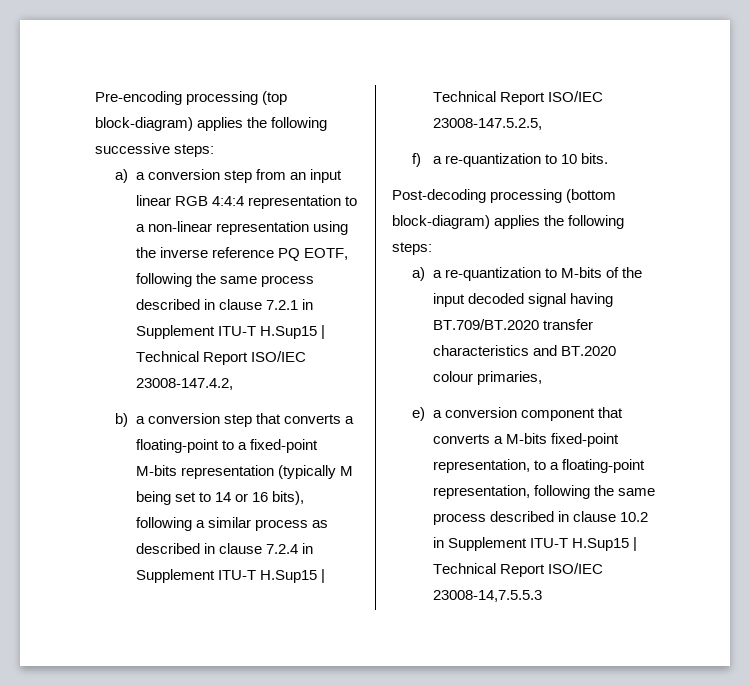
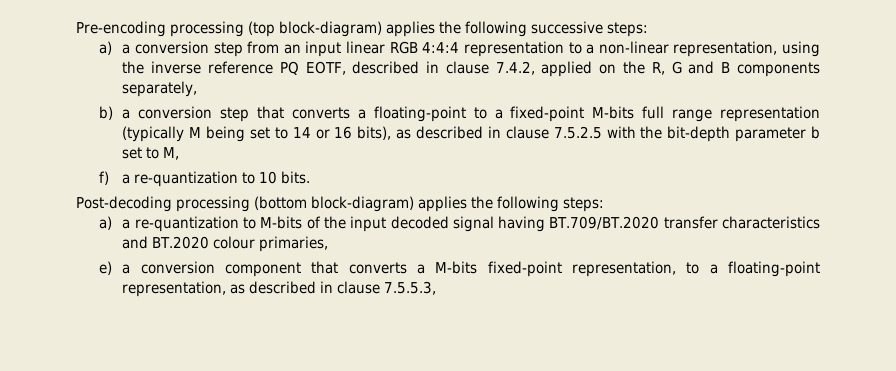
[215,221,309,235] representation -> [673,41,778,57] representation,
[135,273,314,287] [135,299,314,310] [135,325,325,339] [135,351,306,365] [135,378,233,390] following the same process described in clause 7.2.1 in Supplement ITU-T H.Sup15 | Technical Report ISO/IEC 23008-147.4.2, -> [352,61,820,77] [122,81,198,97] described in clause 7.4.2, applied on the R, G and B components separately,
(177, 470) none -> [642,106,713,122] full range
[135,517,329,531] [135,543,314,554] [135,569,325,583] [432,91,603,105] [432,118,542,130] following a similar process as described in clause 7.2.4 in Supplement ITU-T H.Sup15 | Technical Report ISO/IEC 23008-147.5.2.5, -> [396,126,820,142] [122,147,180,160] as described in clause 7.5.2.5 with the bit-depth parameter b set to M,
[533,485,655,499] [432,511,649,525] [432,537,638,551] [432,563,603,577] [432,590,542,602] following the same process described in clause 10.2 in Supplement ITU-T H.Sup15 | Technical Report ISO/IEC 23008-14,7.5.5.3 -> [230,281,437,295] as described in clause 7.5.5.3,

